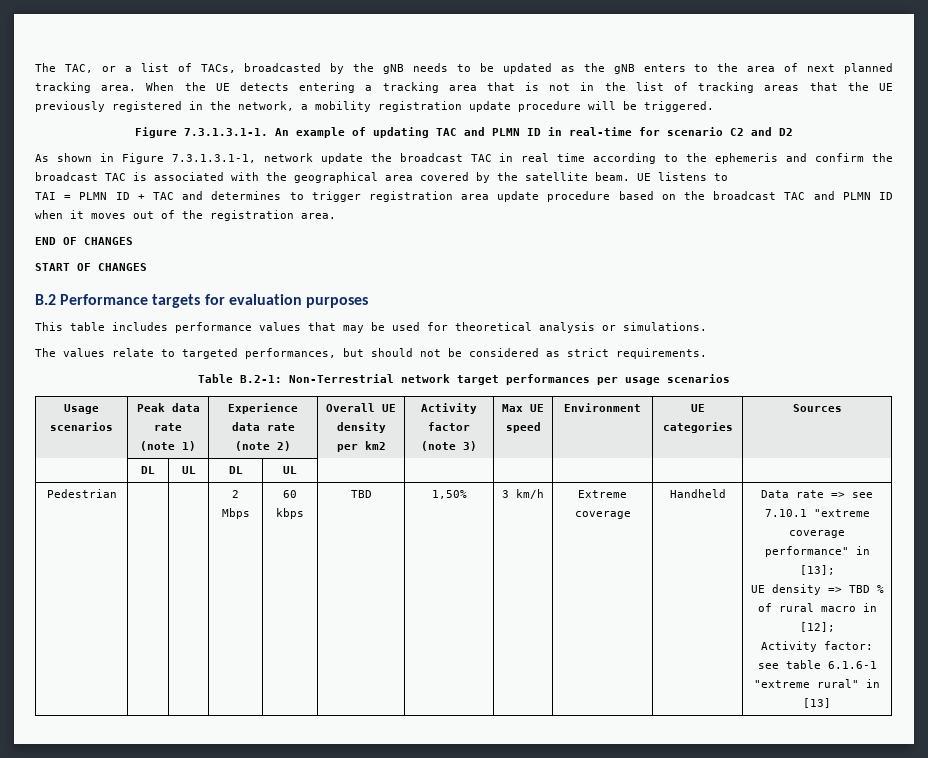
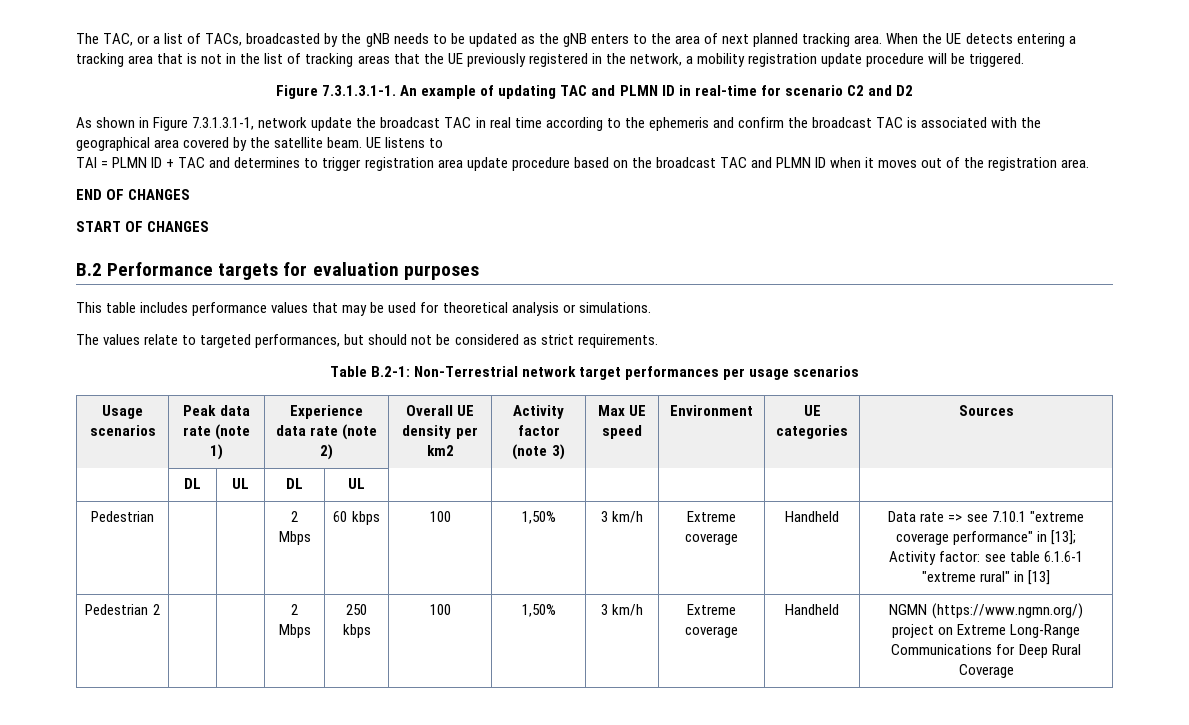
[350,490,372,498] TBD -> [429,511,451,522] 100
[750,584,884,595] [757,603,877,612] [799,622,835,632] // UE density => TBD % of rural macro in [12]; -> (1077, 537) none
(831, 703) none -> [85,604,160,615] [291,604,298,615] [278,624,311,638] [346,604,367,615] [342,624,371,638] [429,604,451,615] [521,604,556,617] [600,604,644,616] [687,604,736,615] [685,626,738,638] [785,604,839,615] [889,603,1083,619] [891,624,1081,638] [891,644,1081,658] [958,664,1014,678] // Pedestrian 2 | | | 2 Mbps | 250 kbps | 100 | 1,50% | 3 km/h | Extreme coverage | Handheld | NGMN (https://www.ngmn.org/) project on Extreme Long-Range Communications for Deep Rural Coverage

